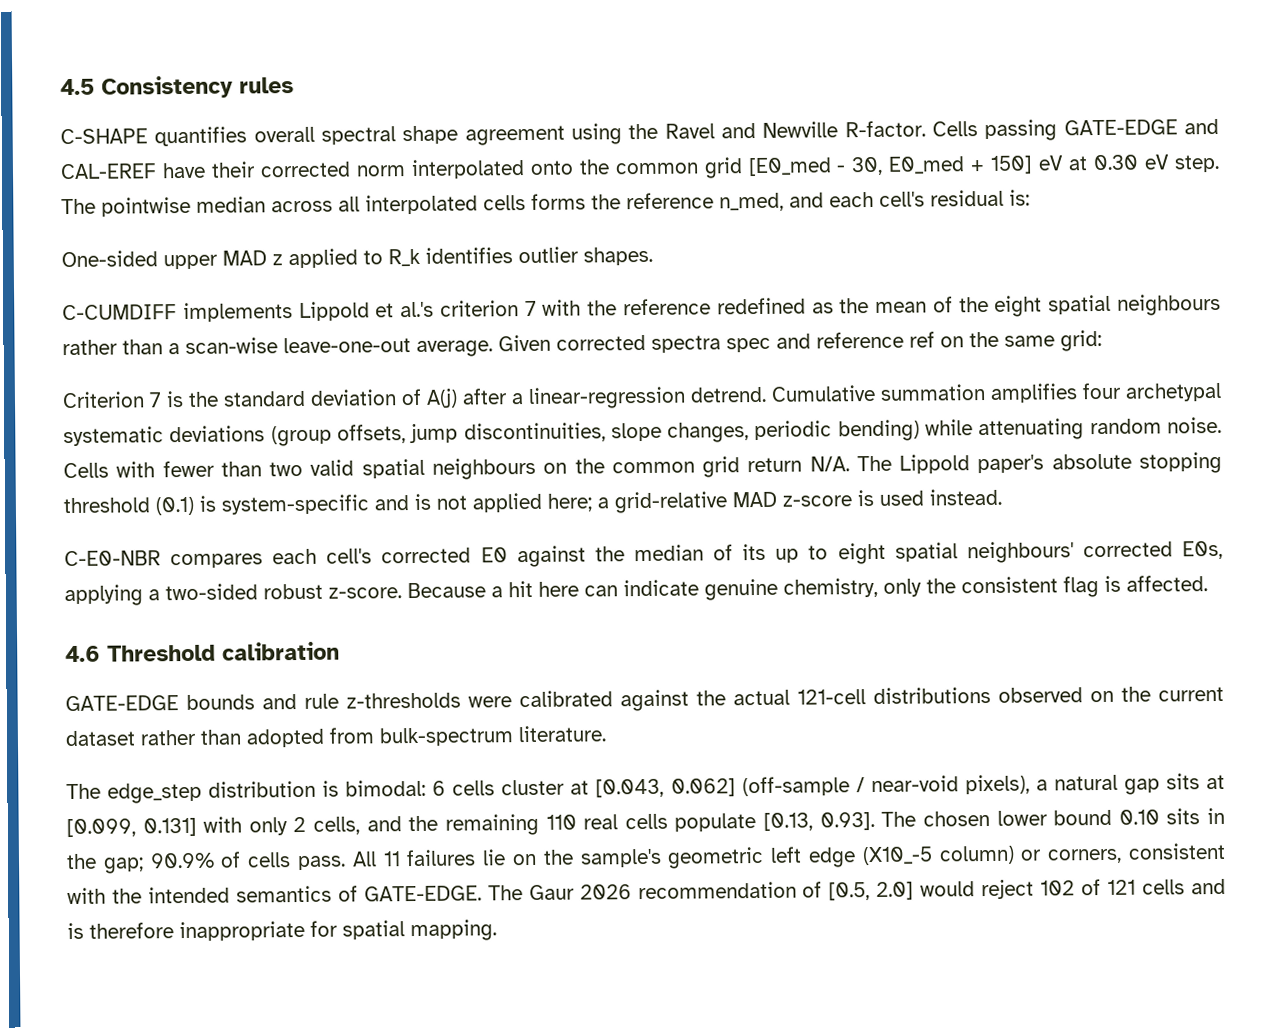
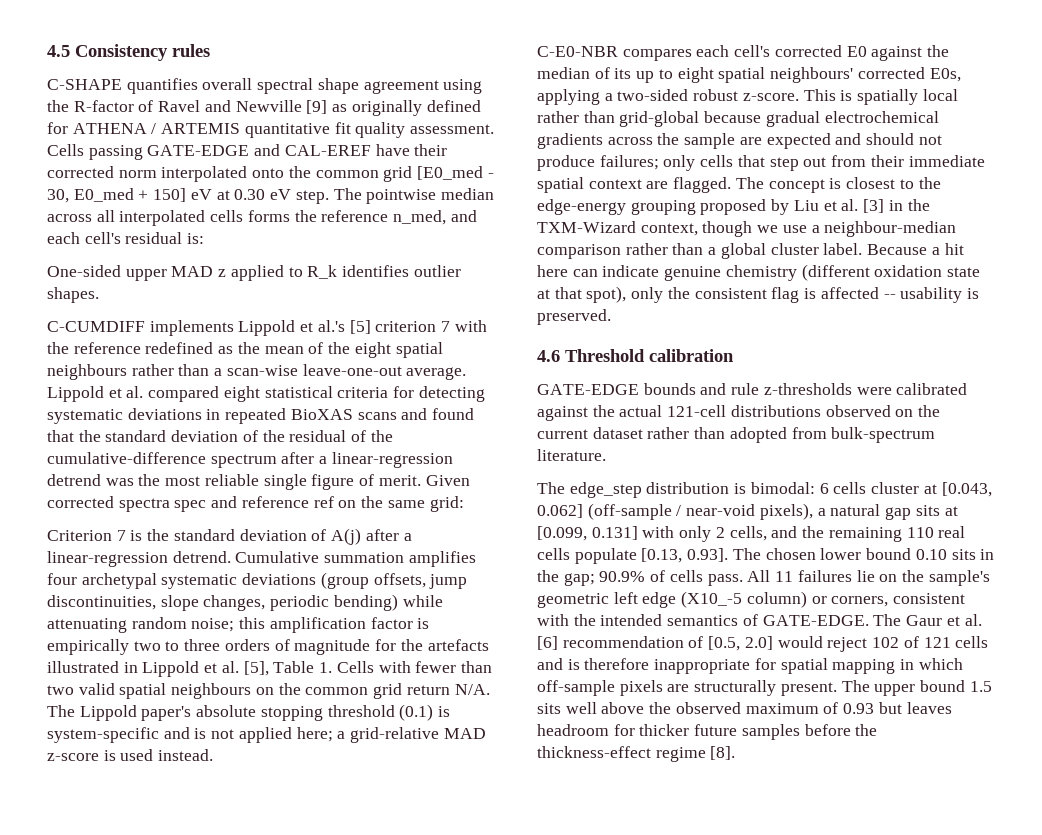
(659, 131) none -> [73,100,154,112] R-factor of
[844,120,926,138] R-factor. -> [306,100,481,116] [47,122,495,138] [9] as originally defined for ATHENA / ARTEMIS quantitative fit quality assessment.
(435, 309) none -> [349,320,371,334] [5]
(493, 348) none -> [47,386,485,402] [47,408,475,424] [47,430,393,442] [47,452,453,468] [47,474,421,490] Lippold et al. compared eight statistical criteria for detecting systematic deviations in repeated BioXAS scans and found that the standard deviation of the residual of the cumulative-difference spectrum after a linear-regression detrend was the most reliable single figure of merit.
[1167,416,1222,434] noise. -> [191,617,430,633] [47,639,489,655] [47,661,333,677] noise; this amplification factor is empirically two to three orders of magnitude for the artefacts illustrated in Lippold et al. [5], Table 1.
(402, 593) none -> [803,89,958,105] [537,111,939,127] [537,133,942,149] [537,155,985,171] [537,177,941,193] [537,199,930,215] [537,221,957,237] [537,243,863,259] This is spatially local rather than grid-global because gradual electrochemical gradients across the sample are expected and should not produce failures; only cells that step out from their immediate spatial context are flagged. The concept is closest to the edge-energy grouping proposed by Liu et al. [3] in the TXM-Wizard context, though we use a neighbour-median comparison rather than a global cluster label.
[783,577,878,598] chemistry, -> [725,264,981,281] [537,286,627,303] chemistry (different oxidation state at that spot),
[1126,575,1208,592] affected. -> [820,287,979,303] [537,309,611,325] affected -- usability is preserved.
[579,884,632,900] 2026 -> [946,614,982,626] [537,636,558,650] et al. [6]
[410,919,497,942] mapping. -> [832,658,963,674] [537,680,992,696] [537,702,952,714] [537,724,878,740] [537,746,736,762] mapping in which off-sample pixels are structurally present. The upper bound 1.5 sits well above the observed maximum of 0.93 but leaves headroom for thicker future samples before the thickness-effect regime [8].

